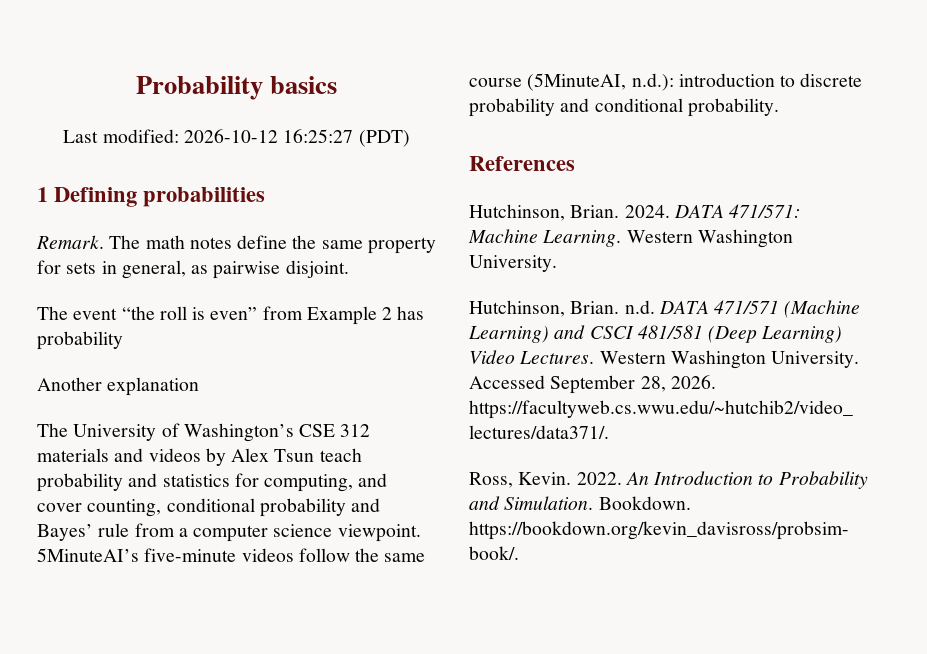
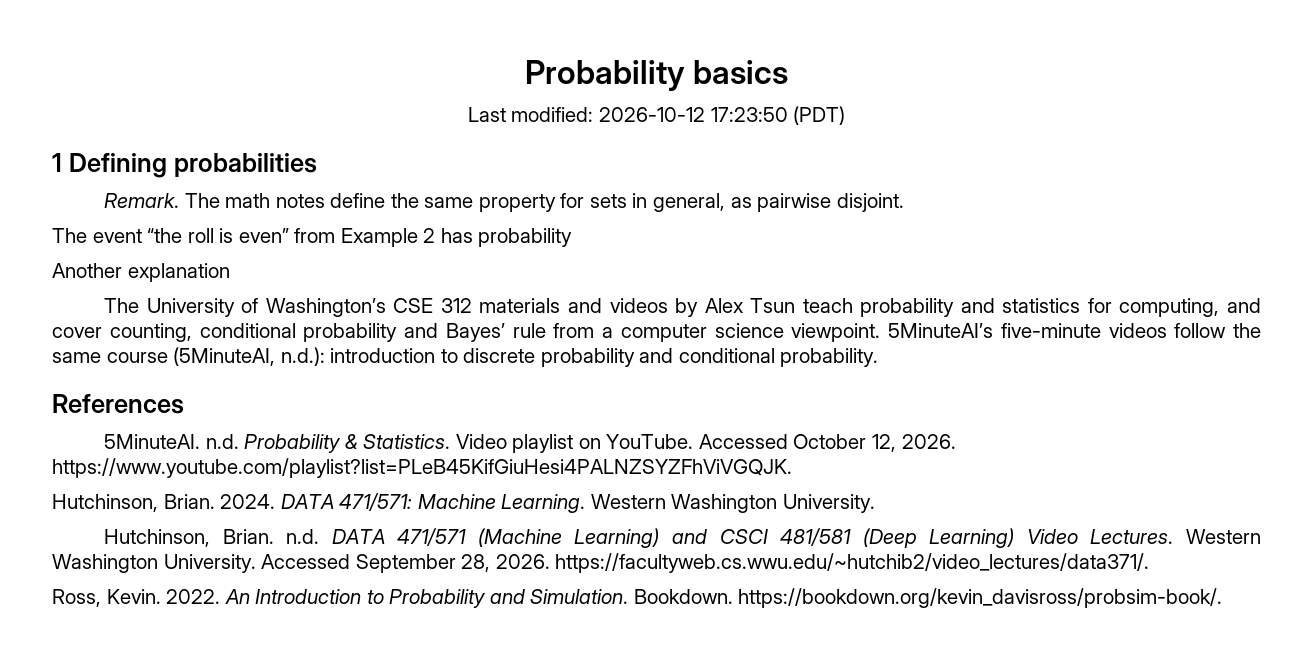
[283,129,354,143] 16:25:27 -> [710,107,788,122] 17:23:50
(575, 163) none -> [104,434,956,453] [52,458,792,478] // 5MinuteAI. n.d. Probability & Statistics. Video playlist on YouTube. Accessed October 12, 2026. https://www.youtube.com/playlist?list=PLeB45KifGiuHesi4PALNZSYZFhViVGQJK.

